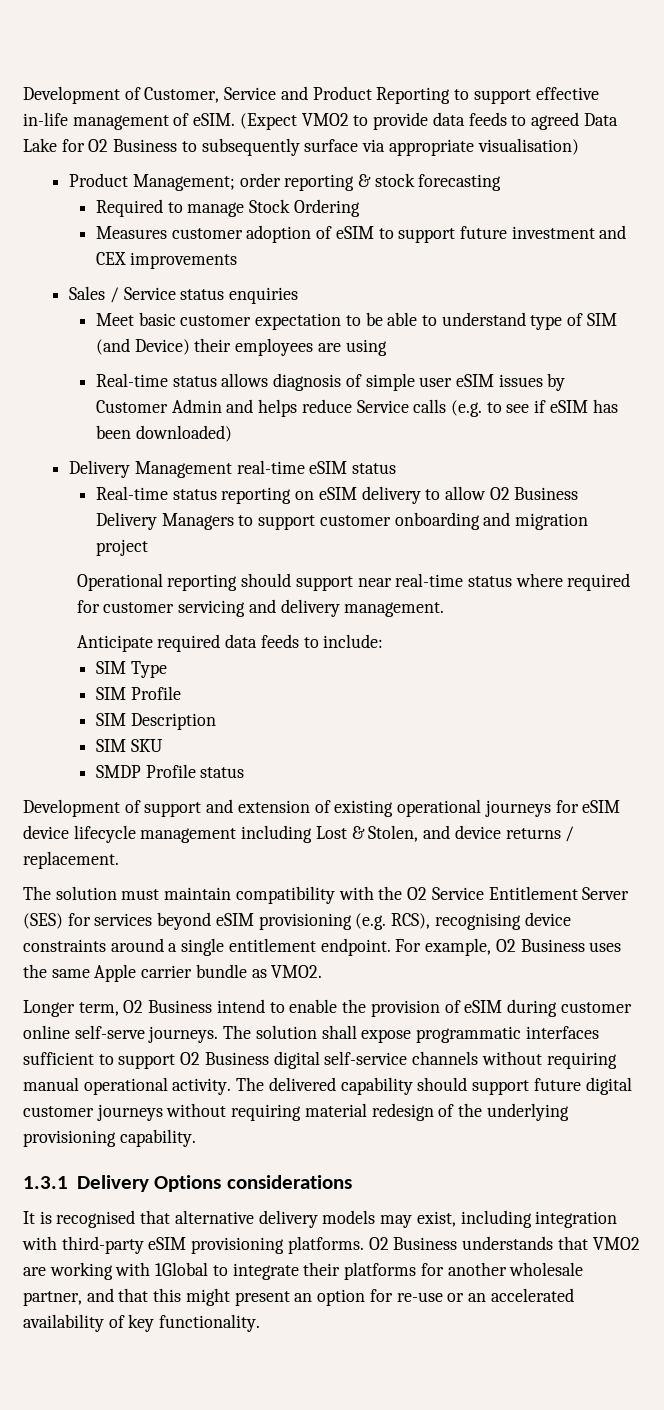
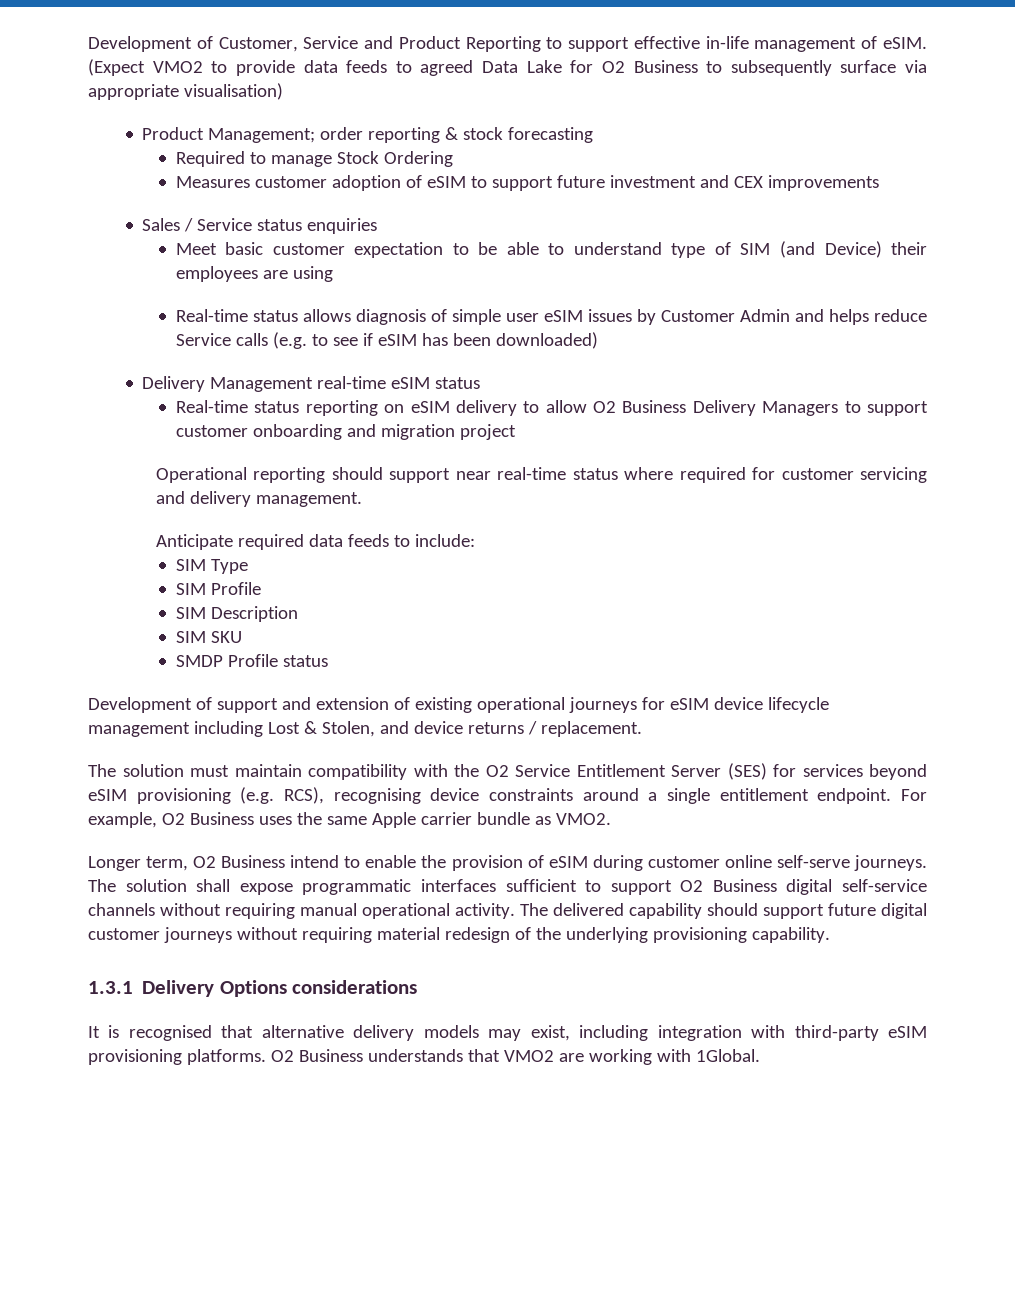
[155,1262,584,1280] [23,1288,574,1306] [23,1314,261,1332] 1Global to integrate their platforms for another wholesale partner, and that this might present an option for re-use or an accelerated availability of key functionality. -> [695,1049,760,1062] 1Global.

